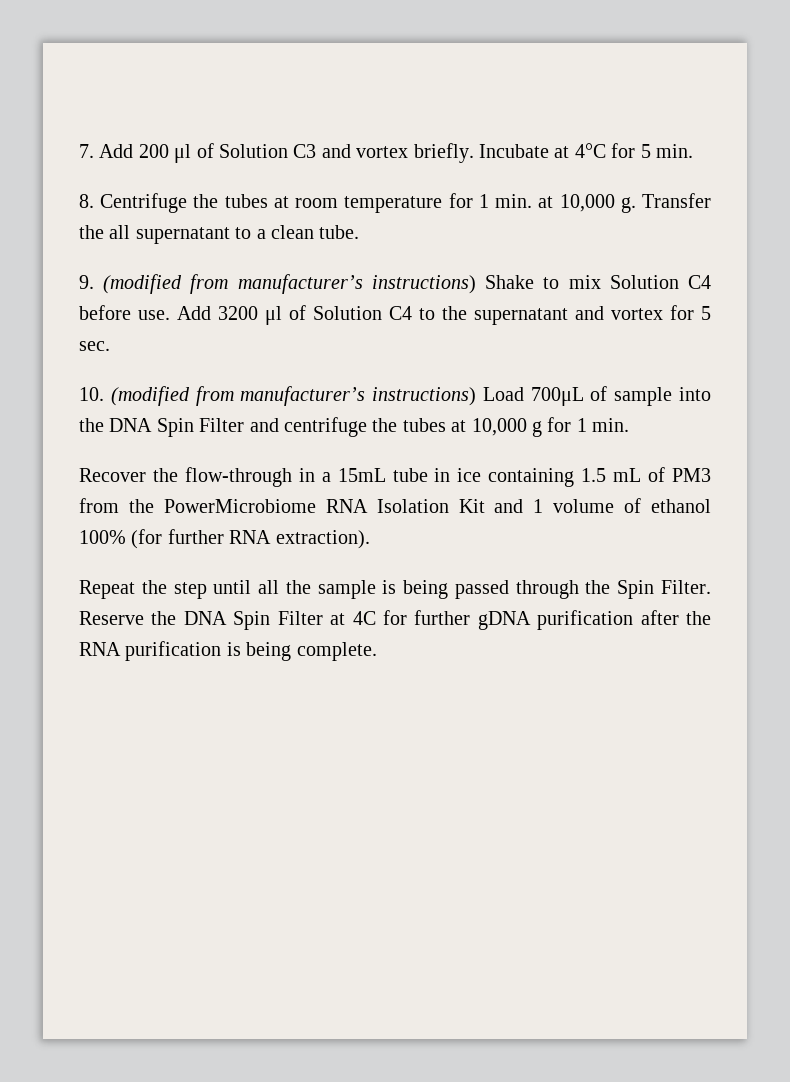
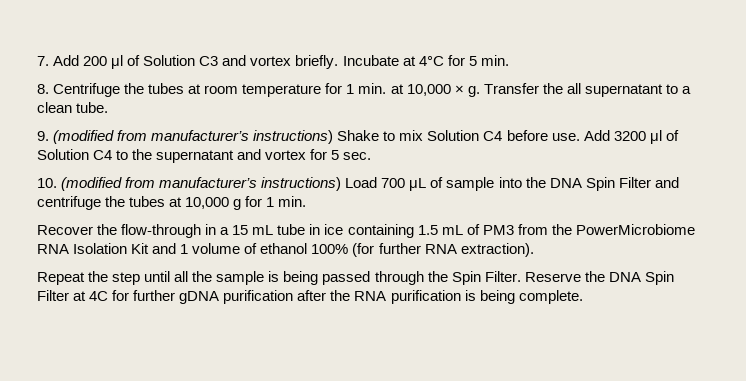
(615, 203) none -> [454,85,464,94] ×
[530,387,584,406] 700μL -> [381,178,427,191] 700 μL
[337,468,386,482] 15mL -> [232,225,274,235] 15 mL

